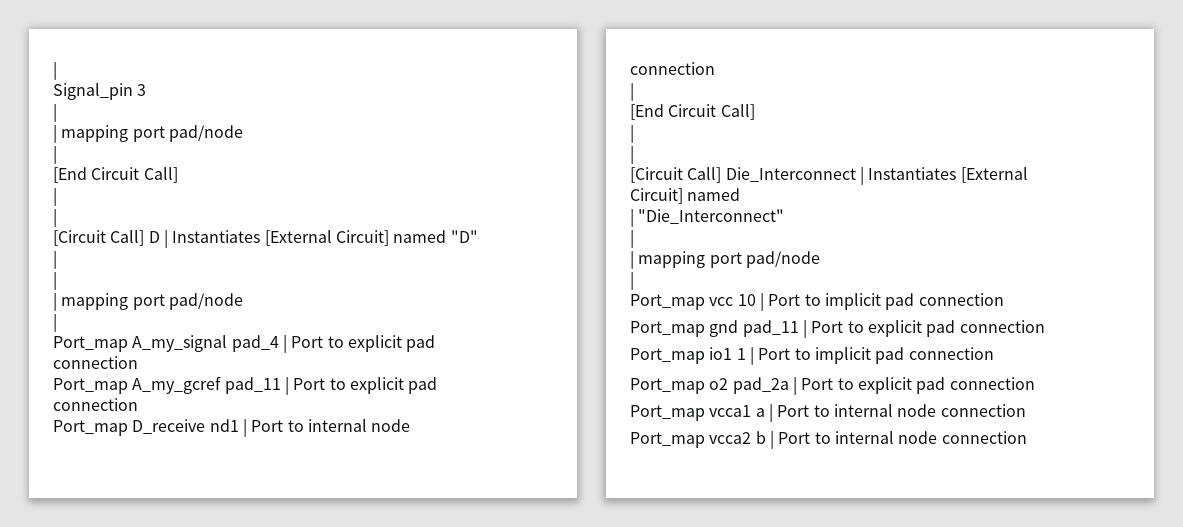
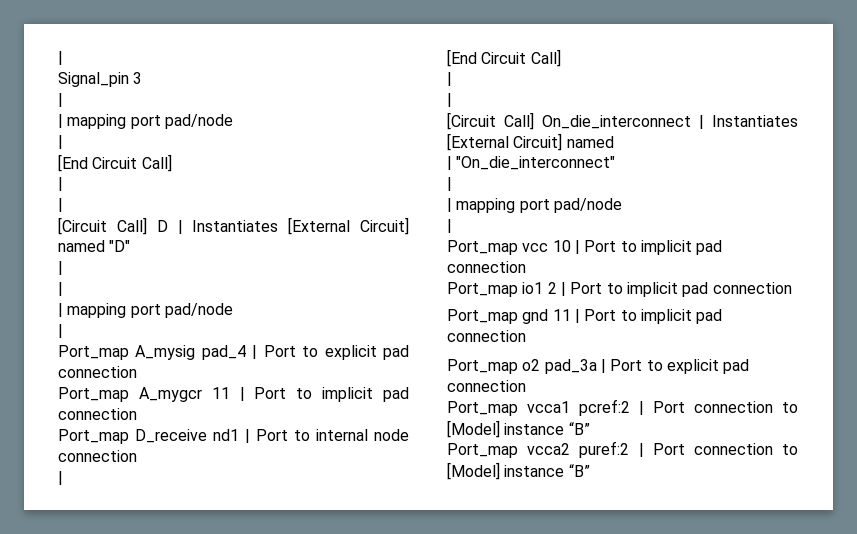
[132,335,228,352] A_my_signal -> [135,345,196,360] A_mysig
[132,376,404,395] A_my_gcref pad_11 | Port to explicit -> [138,387,374,402] A_mygcr 11 | Port to implicit
[725,167,856,182] Die_Interconnect -> [542,115,691,129] On_die_interconnect
[638,209,785,224] "Die_Interconnect" -> [456,156,616,170] "On_die_interconnect"
[709,320,1045,338] [630,347,746,364] gnd pad_11 | Port to explicit pad connection // Port_map io1 1 -> [522,282,792,297] [447,309,571,324] io1 2 | Port to implicit pad connection // Port_map gnd 11
[732,377,789,394] pad_2a -> [544,359,597,374] pad_3a
[755,404,1026,422] a | Port to internal node connection -> [579,399,798,416] [447,420,590,438] pcref:2 | Port connection to [Model] instance “B”
[755,431,1027,449] b | Port to internal node connection -> [579,441,798,458] [447,462,590,480] puref:2 | Port connection to [Model] instance “B”

